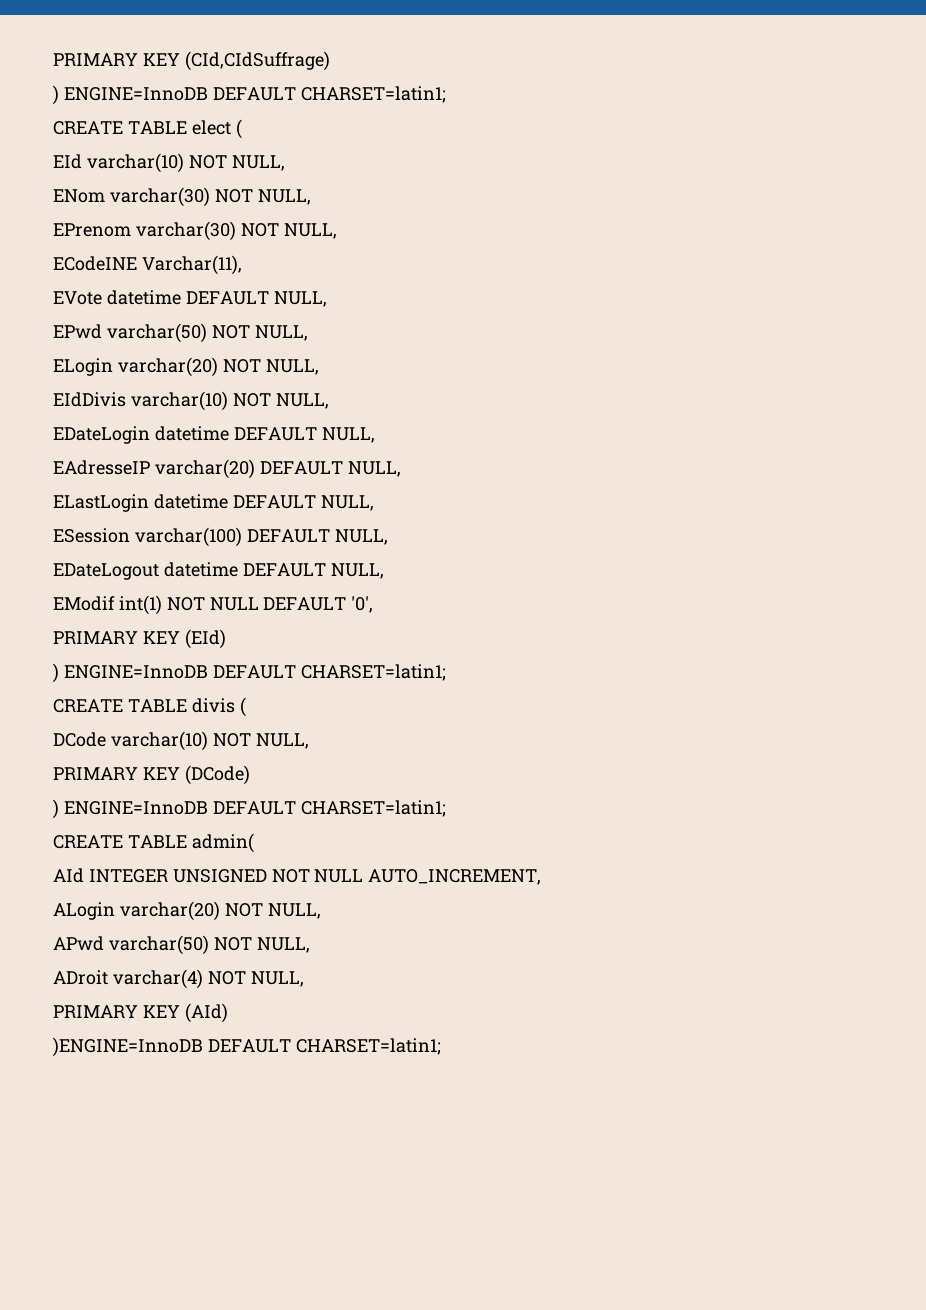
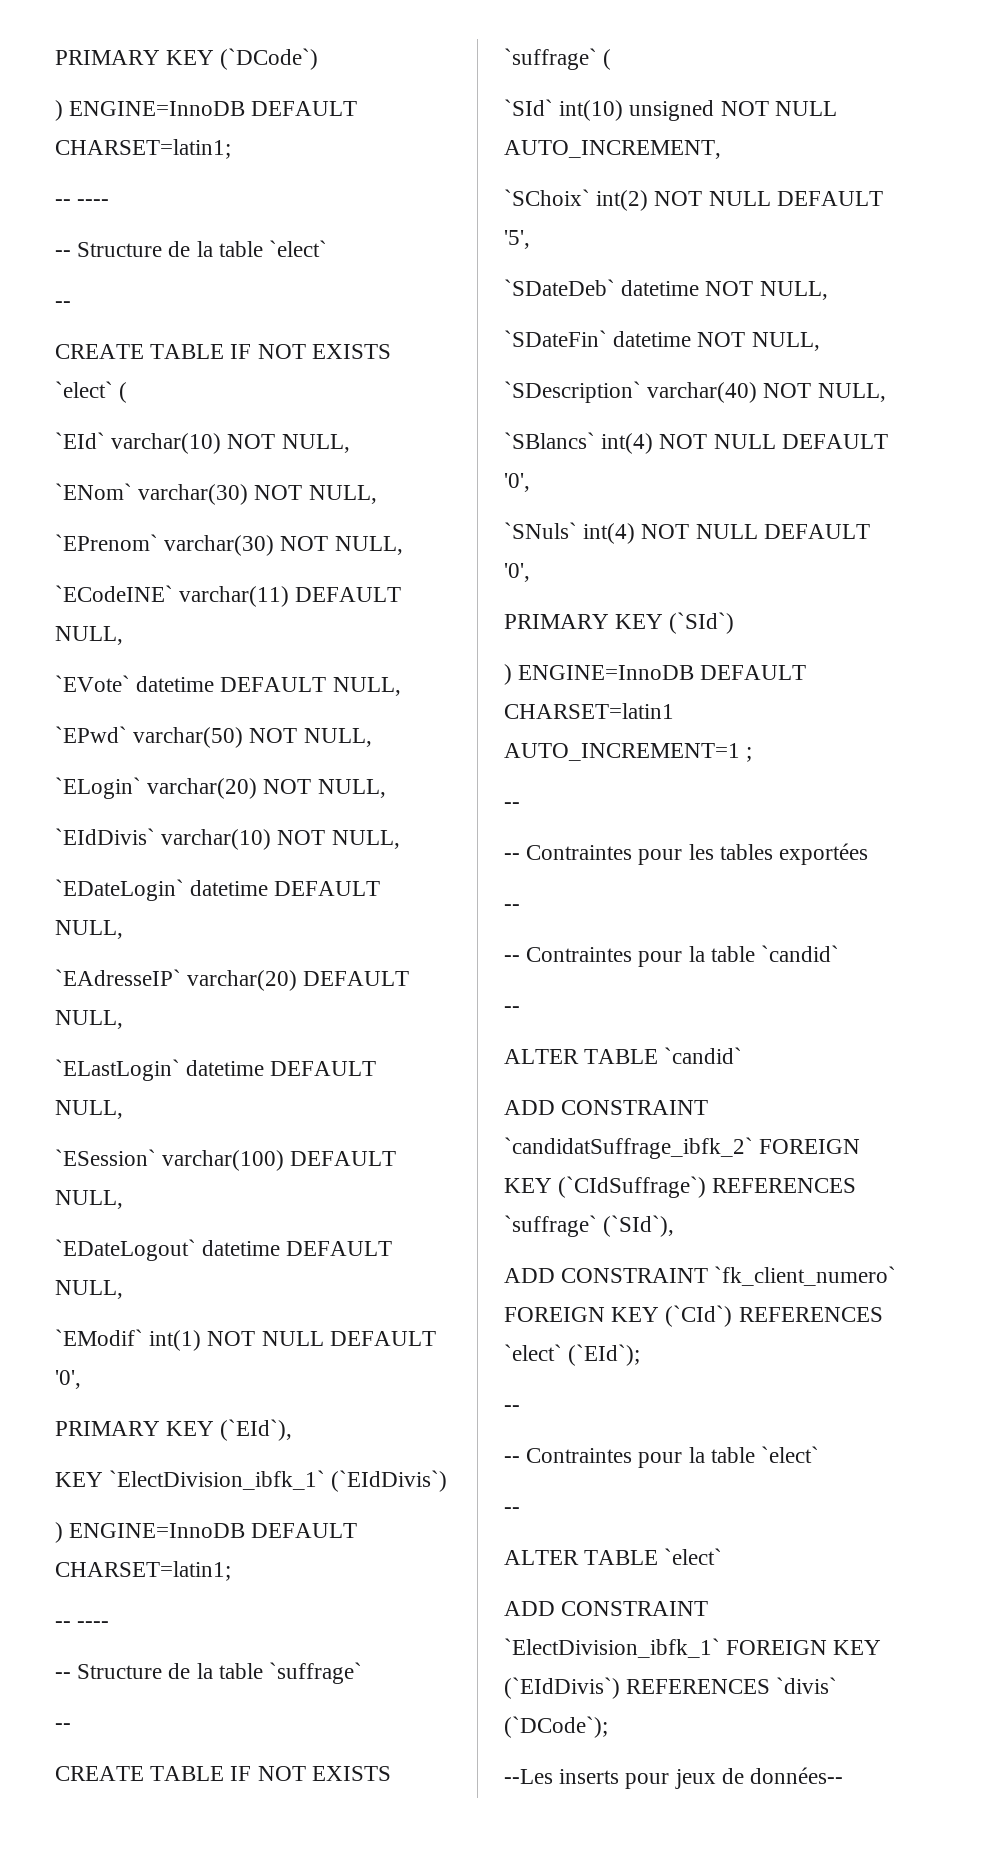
[53,51,330,71] [53,85,446,105] [53,119,242,139] [53,153,285,173] [53,187,311,207] [53,221,337,241] [53,255,242,275] [53,290,327,307] [53,323,308,343] [53,357,319,377] [53,391,329,411] [53,426,375,444] [53,460,150,475] PRIMARY KEY (CId,CIdSuffrage) // ) ENGINE=InnoDB DEFAULT CHARSET=latin1; // CREATE TABLE elect ( // EId varchar(10) NOT NULL, // ENom varchar(30) NOT NULL, // EPrenom varchar(30) NOT NULL, // ECodeINE Varchar(11), // EVote datetime DEFAULT NULL, // EPwd varchar(50) NOT NULL, // ELogin varchar(20) NOT NULL, // EIdDivis varchar(10) NOT NULL, // EDateLogin datetime DEFAULT NULL, // EAdresseIP -> [55,48,319,70] [55,100,358,121] [55,139,231,159] [55,199,110,206] [55,240,328,257] [55,301,71,308] [55,344,391,359] [55,381,128,403] [55,432,350,454] [55,483,377,505] [55,534,403,556] [55,585,402,607] [55,626,123,645] [55,675,401,696] [55,726,372,748] [55,777,386,799] [55,828,400,850] [55,879,381,901] [55,920,123,939] [55,969,181,986] PRIMARY KEY (`DCode`) // ) ENGINE=InnoDB DEFAULT CHARSET=latin1; // -- ---- // -- Structure de la table `elect` // -- // CREATE TABLE IF NOT EXISTS `elect` ( // `EId` varchar(10) NOT NULL, // `ENom` varchar(30) NOT NULL, // `EPrenom` varchar(30) NOT NULL, // `ECodeINE` varchar(11) DEFAULT NULL, // `EVote` datetime DEFAULT NULL, // `EPwd` varchar(50) NOT NULL, // `ELogin` varchar(20) NOT NULL, // `EIdDivis` varchar(10) NOT NULL, // `EDateLogin` datetime DEFAULT NULL, // `EAdresseIP`
[53,494,374,512] [53,528,130,543] ELastLogin datetime DEFAULT NULL, // ESession -> [55,1059,377,1081] [55,1100,123,1119] [55,1149,156,1166] `ELastLogin` datetime DEFAULT NULL, // `ESession`
[53,562,384,580] [53,596,115,611] EDateLogout datetime DEFAULT NULL, // EModif -> [55,1239,393,1261] [55,1280,123,1299] [55,1329,143,1346] `EDateLogout` datetime DEFAULT NULL, // `EModif`
[184,629,226,649] [53,663,446,683] [53,697,246,717] [53,731,309,751] [53,765,250,785] [53,799,446,819] [53,833,254,853] [53,868,542,885] [53,901,321,921] [53,935,310,955] [53,969,304,989] [53,1003,228,1023] [53,1037,441,1057] (EId) // ) ENGINE=InnoDB DEFAULT CHARSET=latin1; // CREATE TABLE divis ( // DCode varchar(10) NOT NULL, // PRIMARY KEY (DCode) // ) ENGINE=InnoDB DEFAULT CHARSET=latin1; // CREATE TABLE admin( // AId INTEGER UNSIGNED NOT NULL AUTO_INCREMENT, // ALogin varchar(20) NOT NULL, // APwd varchar(50) NOT NULL, // ADroit varchar(4) NOT NULL, // PRIMARY KEY (AId) // )ENGINE=InnoDB DEFAULT CHARSET=latin1; -> [220,1419,293,1441] [55,1470,448,1492] [55,1522,358,1543] [55,1561,231,1581] [55,1621,110,1628] [55,1662,363,1684] [55,1723,71,1730] [55,1766,391,1781] [504,48,612,70] [504,99,837,121] [504,140,721,159] [504,189,883,211] [504,230,530,249] [504,279,828,300] [504,330,820,351] [504,381,886,403] [504,432,888,454] [504,473,530,492] [504,522,870,544] [504,563,530,582] [504,612,735,634] [504,664,807,685] [504,703,674,719] [504,743,753,762] [504,802,520,809] [504,843,869,865] [504,904,520,911] [504,945,840,967] [504,1006,520,1013] [504,1047,743,1064] [504,1100,709,1115] [504,1137,861,1159] [504,1176,857,1198] [504,1215,675,1237] [504,1266,897,1286] [504,1305,883,1327] [504,1344,641,1366] [504,1405,520,1412] [504,1446,820,1468] [504,1507,520,1514] [504,1548,723,1565] [504,1601,709,1616] [504,1638,882,1658] [504,1677,838,1699] [504,1716,608,1738] [504,1767,844,1789] (`EId`), // KEY `ElectDivision_ibfk_1` (`EIdDivis`) // ) ENGINE=InnoDB DEFAULT CHARSET=latin1; // -- ---- // -- Structure de la table `suffrage` // -- // CREATE TABLE IF NOT EXISTS `suffrage` ( // `SId` int(10) unsigned NOT NULL AUTO_INCREMENT, // `SChoix` int(2) NOT NULL DEFAULT '5', // `SDateDeb` datetime NOT NULL, // `SDateFin` datetime NOT NULL, // `SDescription` varchar(40) NOT NULL, // `SBlancs` int(4) NOT NULL DEFAULT '0', // `SNuls` int(4) NOT NULL DEFAULT '0', // PRIMARY KEY (`SId`) // ) ENGINE=InnoDB DEFAULT CHARSET=latin1 AUTO_INCREMENT=1 ; // -- // -- Contraintes pour les tables exportées // -- // -- Contraintes pour la table `candid` // -- // ALTER TABLE `candid` // ADD CONSTRAINT `candidatSuffrage_ibfk_2` FOREIGN KEY (`CIdSuffrage`) REFERENCES `suffrage` (`SId`), // ADD CONSTRAINT `fk_client_numero` FOREIGN KEY (`CId`) REFERENCES `elect` (`EId`); // -- // -- Contraintes pour la table `elect` // -- // ALTER TABLE `elect` // ADD CONSTRAINT `ElectDivision_ibfk_1` FOREIGN KEY (`EIdDivis`) REFERENCES `divis` (`DCode`); // --Les inserts pour jeux de données--

